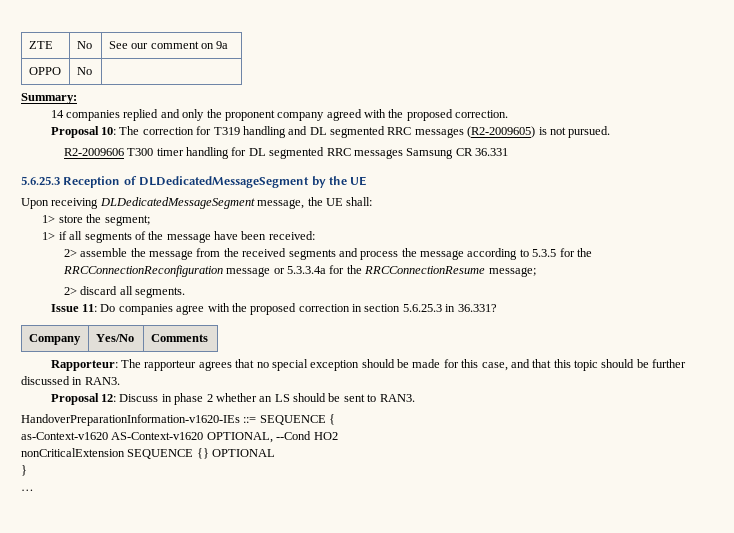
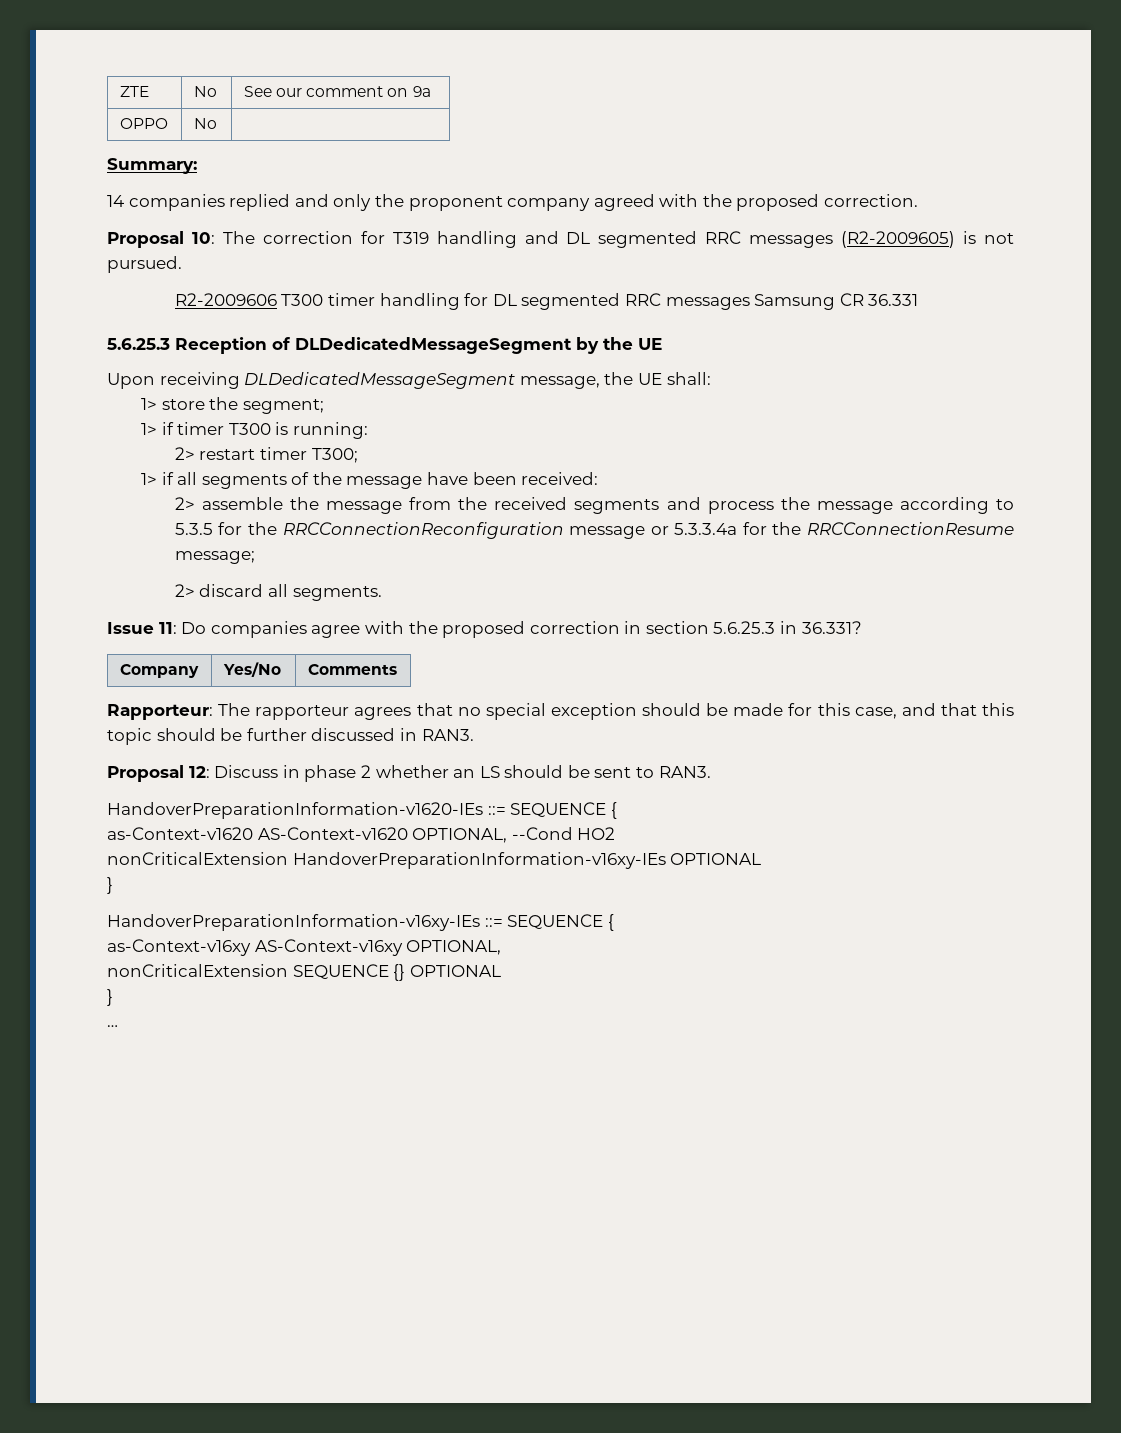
(150, 220) none -> [140,422,368,439] [174,447,358,463] // 1> if timer T300 is running: // 2> restart timer T300;
(338, 436) none -> [107,852,762,869] [107,877,113,894] [107,914,614,931] [107,939,502,956] // nonCriticalExtension HandoverPreparationInformation-v16xy-IEs OPTIONAL // } // HandoverPreparationInformation-v16xy-IEs ::= SEQUENCE { // as-Context-v16xy AS-Context-v16xy OPTIONAL,

